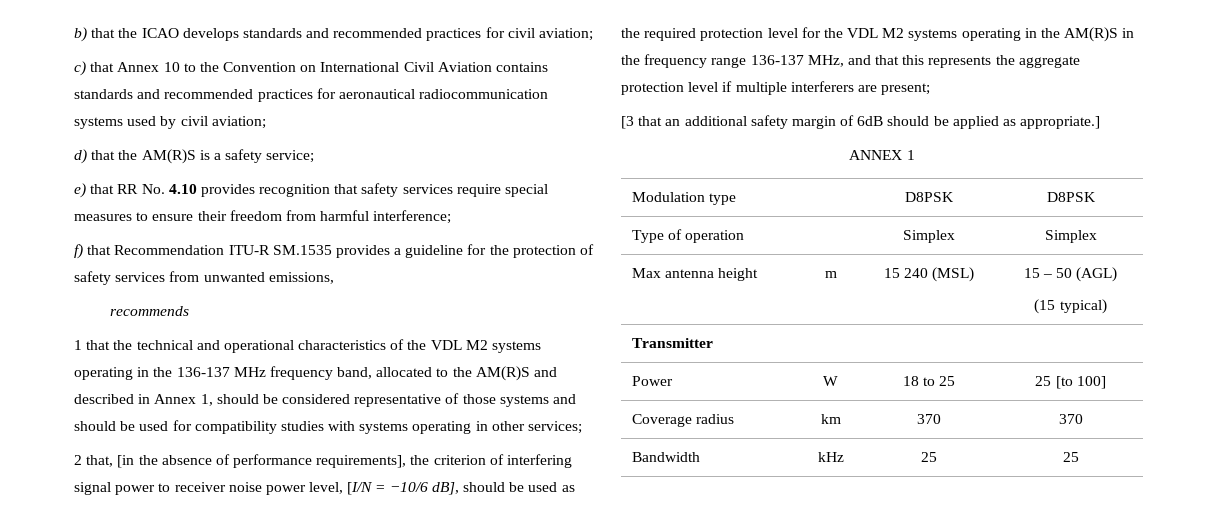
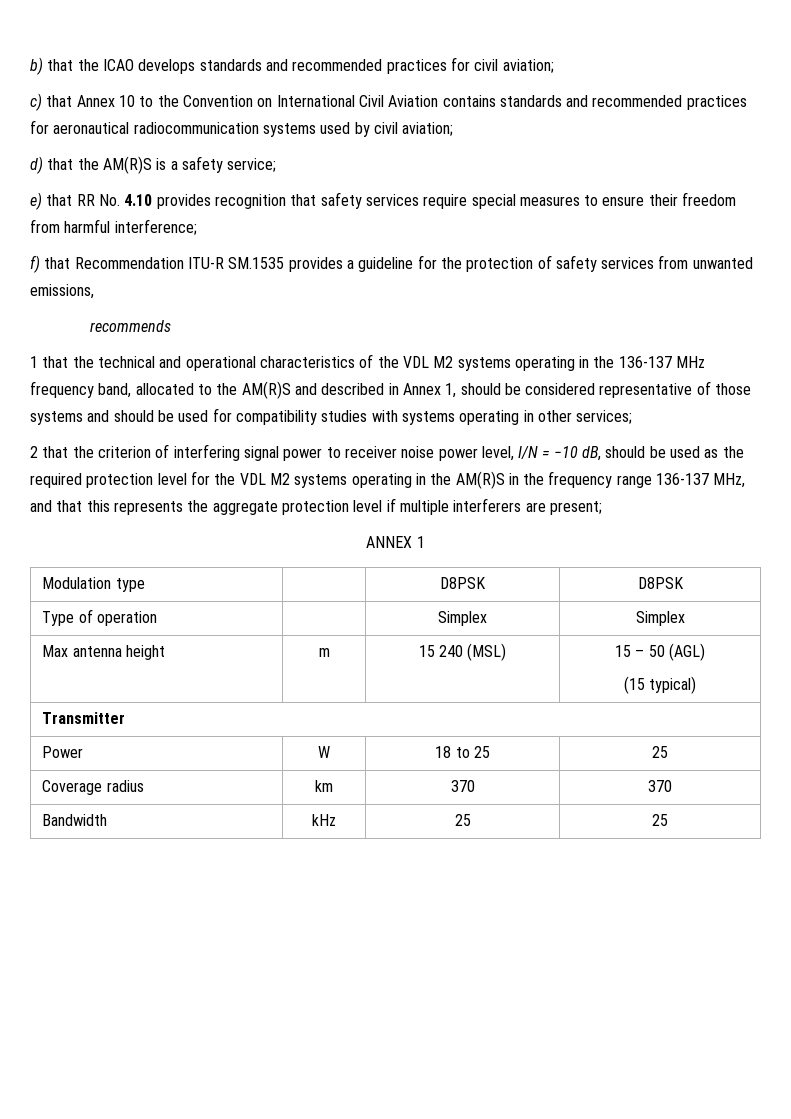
[86,454,407,468] that, [in the absence of performance requirements], -> [42,446,69,458] that
[347,482,459,495] [I/N = −10/6 dB], -> [518,446,602,461] I/N = −10 dB,
[621,115,1101,129] // [3 that an additional safety margin of 6dB should be applied as appropriate.] -> (602, 508) none
[1055,376,1106,389] [to 100] -> (668, 752) none

